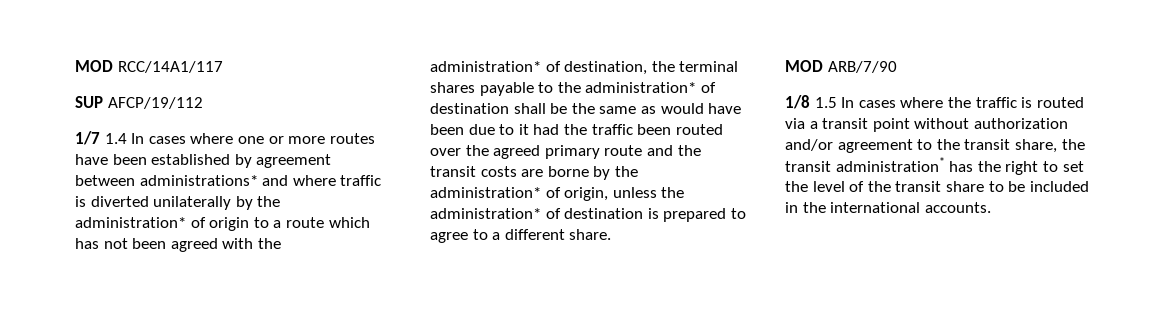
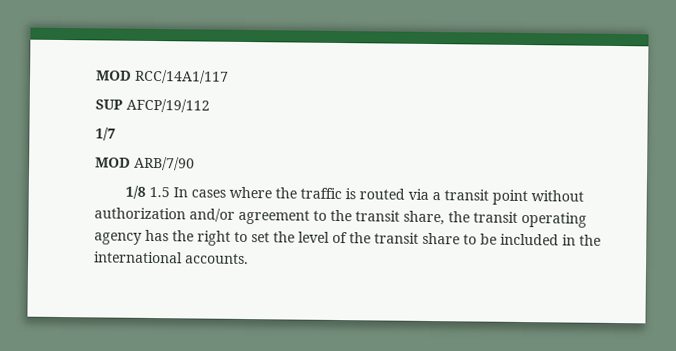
[104,133,375,144] [75,154,332,168] [75,175,382,186] [75,196,281,210] [75,217,370,231] [75,238,281,252] [430,61,739,75] [430,82,716,96] [430,103,742,114] [430,124,723,135] [430,145,701,159] [430,166,638,180] [430,187,685,201] [430,208,746,222] [430,229,612,243] 1.4 In cases where one or more routes have been established by agreement between administrations* and where traffic is diverted unilaterally by the administration* of origin to a route which has not been agreed with the administration* of destination, the terminal shares payable to the administration* of destination shall be the same as would have been due to it had the traffic been routed over the agreed primary route and the transit costs are borne by the administration* of origin, unless the administration* of destination is prepared to agree to a different share. -> (116, 134) none
[835,157,945,172] administration* -> [521,211,587,228] [94,232,142,245] operating agency

